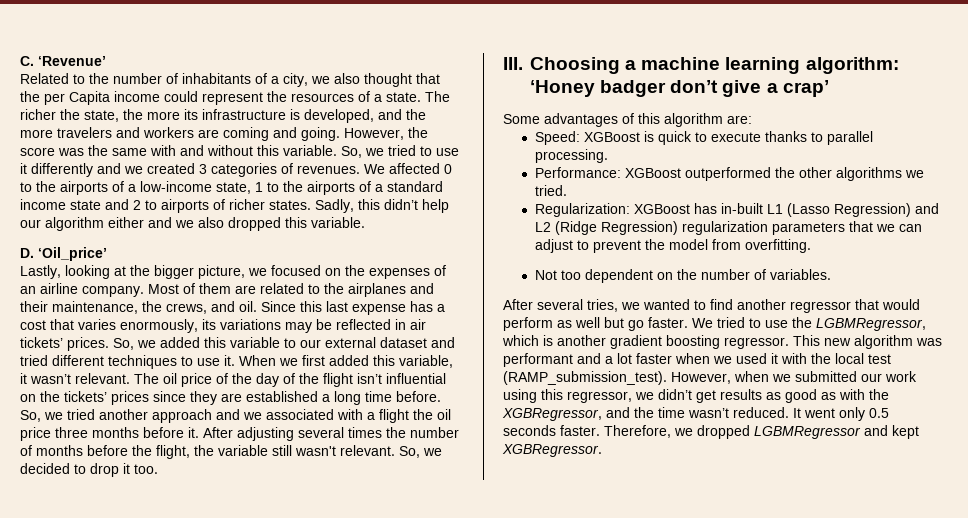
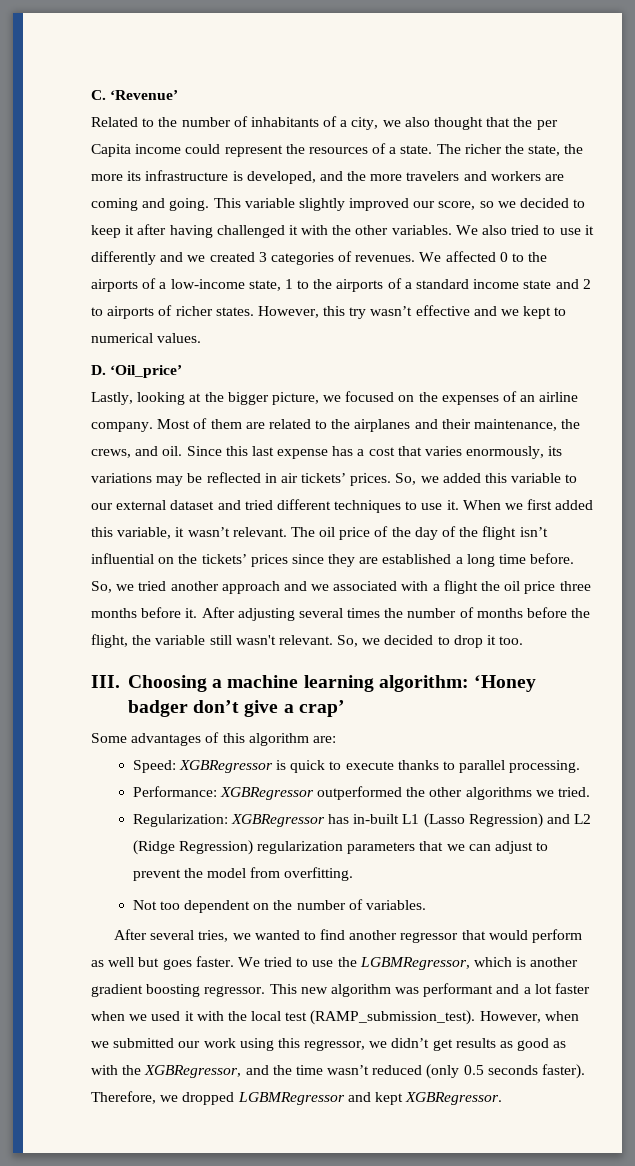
[344,127,428,140] [20,145,384,158] However, the score was the same with and without this variable. So, we -> [213,198,586,211] [91,224,508,238] This variable slightly improved our score, so we decided to keep it after having challenged it with the other variables. We also
[315,199,449,213] [20,217,365,231] Sadly, this didn’t help our algorithm either and we also dropped this variable. -> [257,305,567,319] [91,333,202,343] However, this try wasn’t effective and we kept to numerical values.
[583,132,640,142] XGBoost -> [178,760,273,773] XGBRegressor
[624,168,681,178] XGBoost -> [219,787,314,800] XGBRegressor
[633,204,690,214] XGBoost -> [230,814,325,827] XGBRegressor
[628,320,644,331] go -> [162,959,192,970] goes
[733,407,865,421] reduced. It went only -> [372,1064,460,1079] reduced (only
[560,425,600,436] faster. -> [542,1064,586,1079] faster).

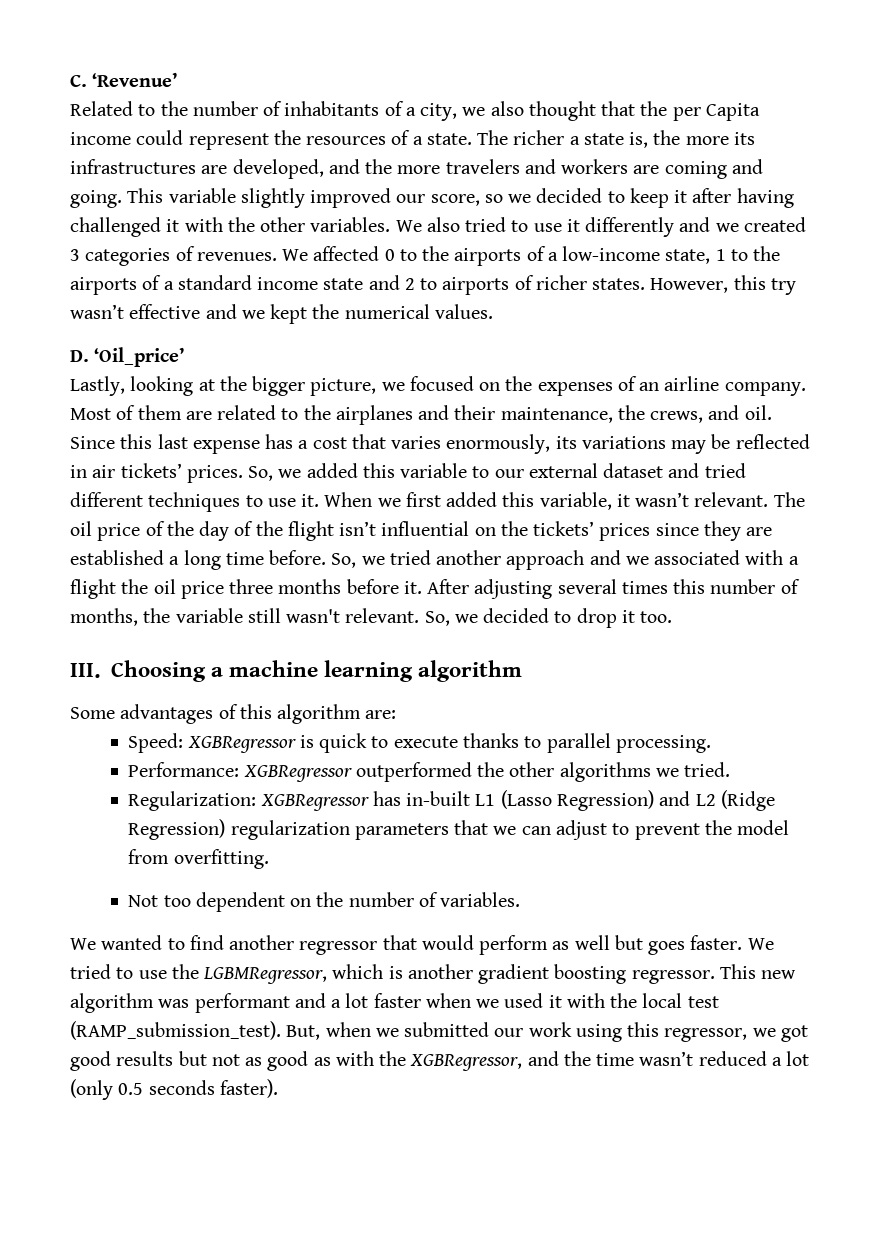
[505,144,561,156] the state, -> [569,132,649,148] a state is,
[145,170,243,181] infrastructure is -> [70,159,228,174] infrastructures are
[554,307,567,316] to -> [312,304,340,319] the
[384,607,591,618] [91,634,128,648] the number of months before the flight, -> [673,579,800,594] [70,608,138,626] this number of months,
[378,675,537,692] [127,700,345,717] algorithm: ‘Honey badger don’t give a crap’ -> [418,660,523,682] algorithm
[114,929,251,942] After several tries, we -> [70,938,96,950] We
[479,1011,541,1023] However, -> [286,1025,321,1040] But,
[391,1038,496,1051] didn’t get results -> [780,1025,808,1042] [70,1051,240,1071] got good results but not
(423, 1070) none -> [771,1051,810,1066] a lot
[91,1091,503,1105] Therefore, we dropped LGBMRegressor and kept XGBRegressor. -> (278, 1088) none

